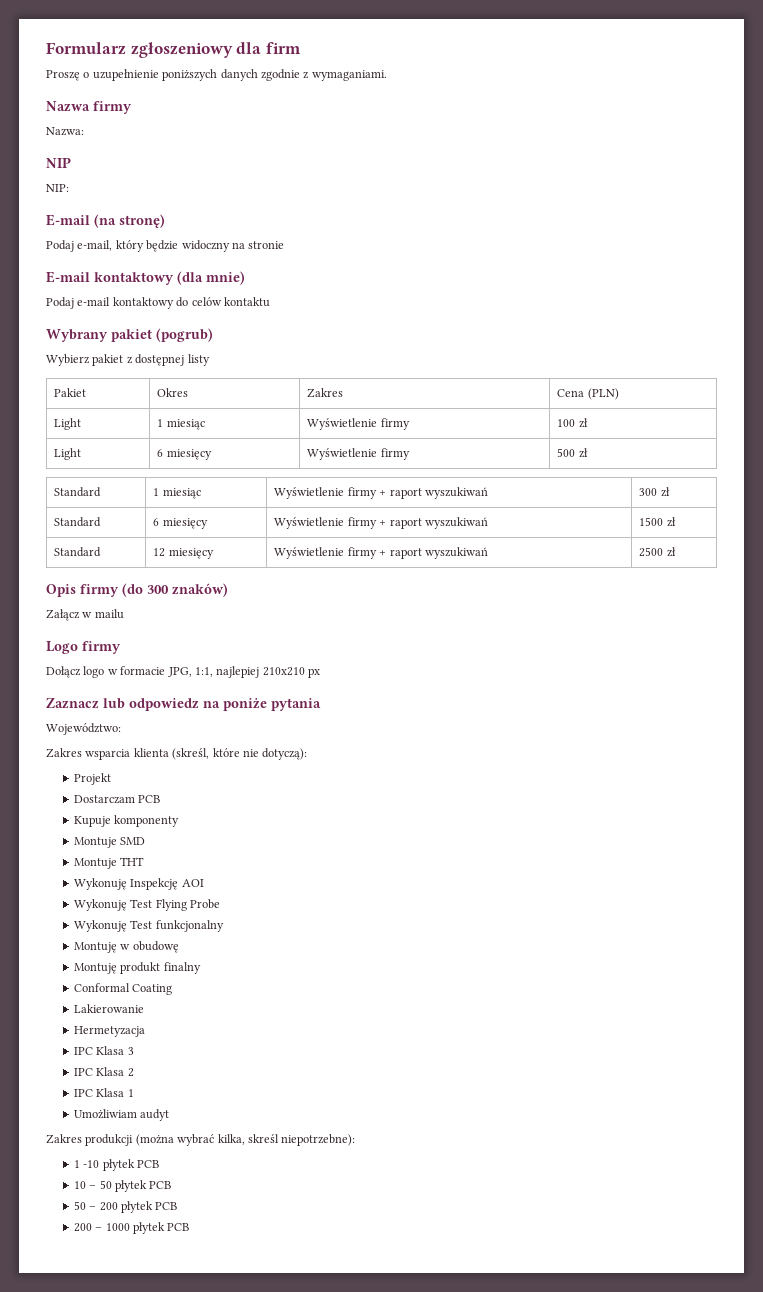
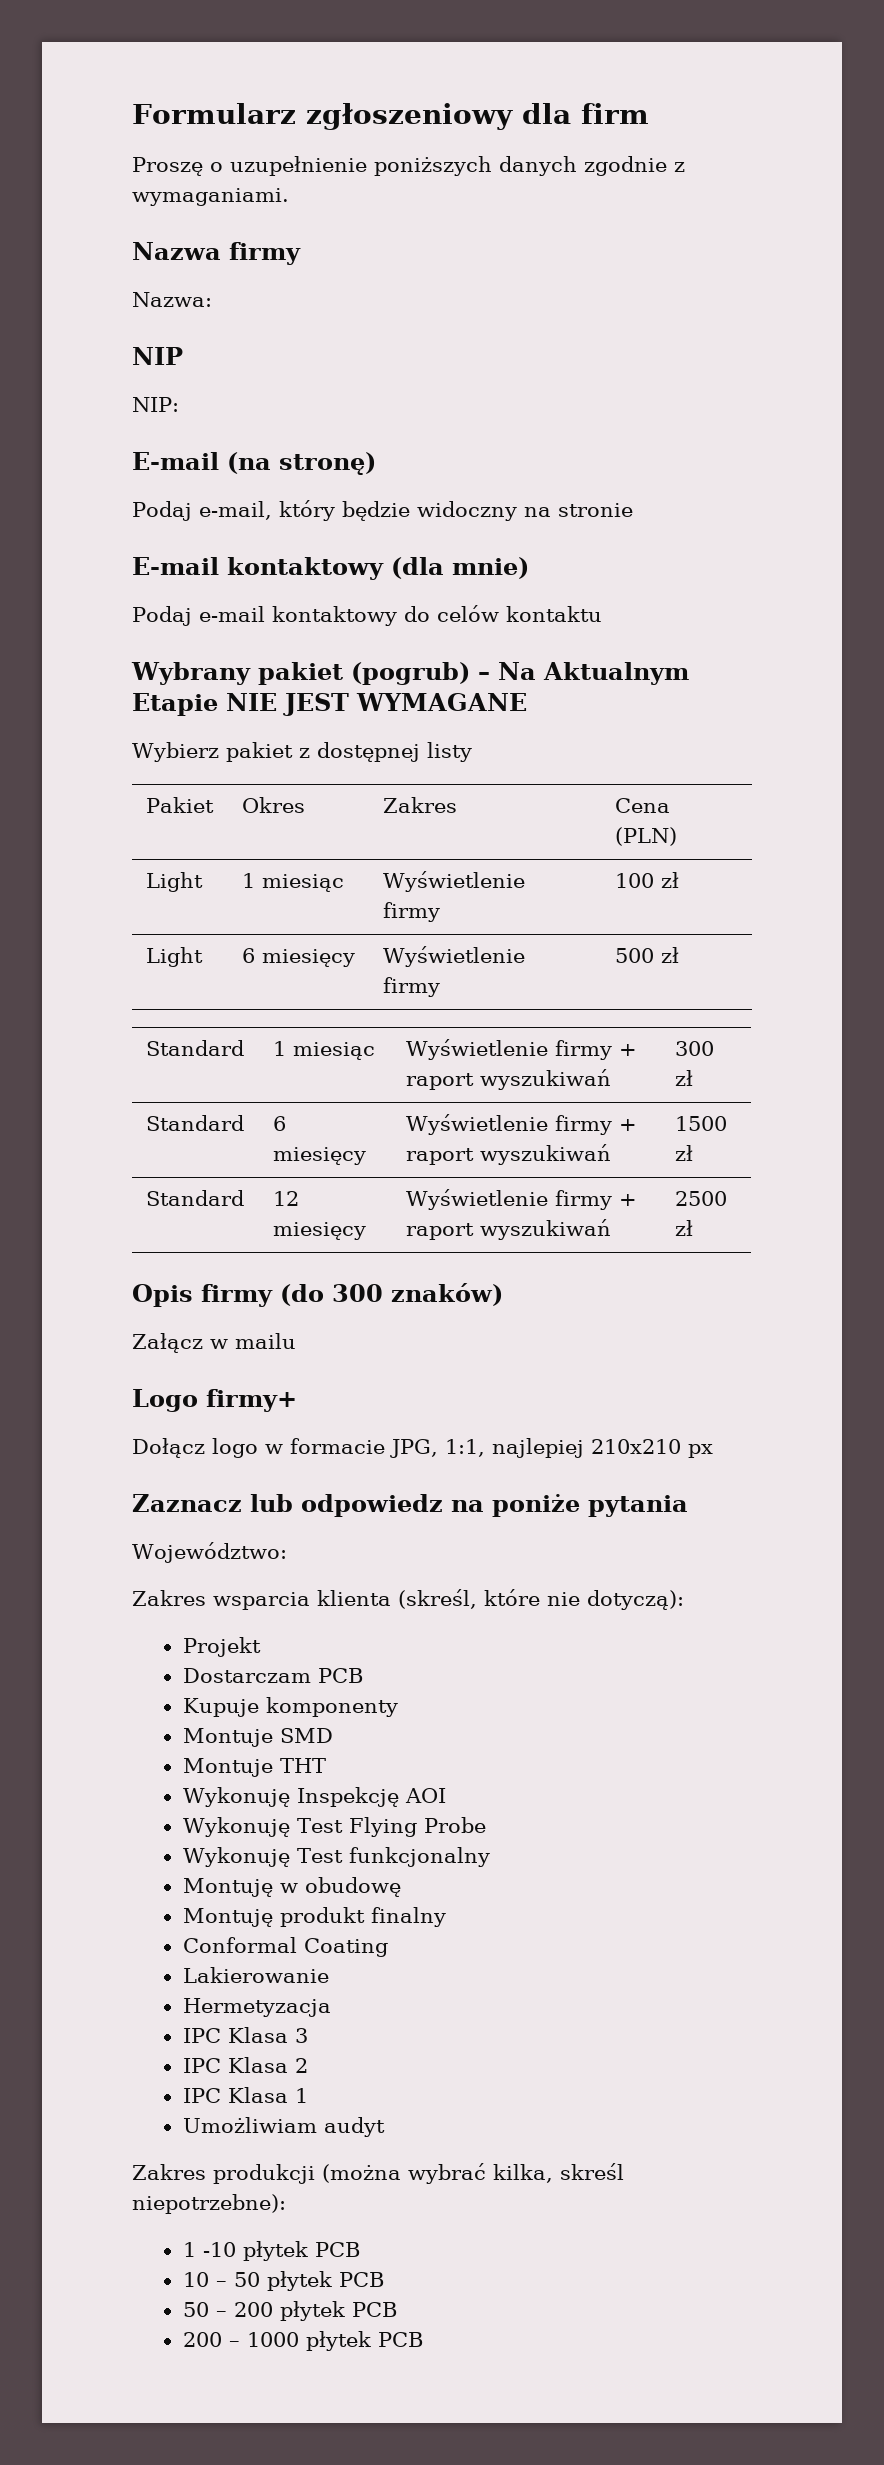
(213, 335) none -> [477,662,689,685] [132,693,527,716] – Na Aktualnym Etapie NIE JEST WYMAGANE
[82,641,121,654] firmy -> [206,1389,297,1412] firmy+

